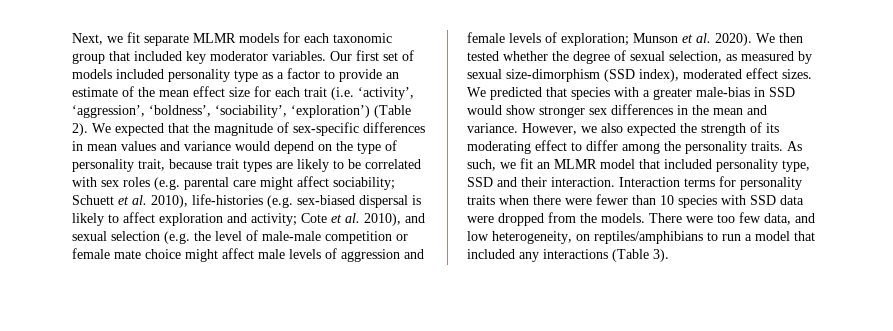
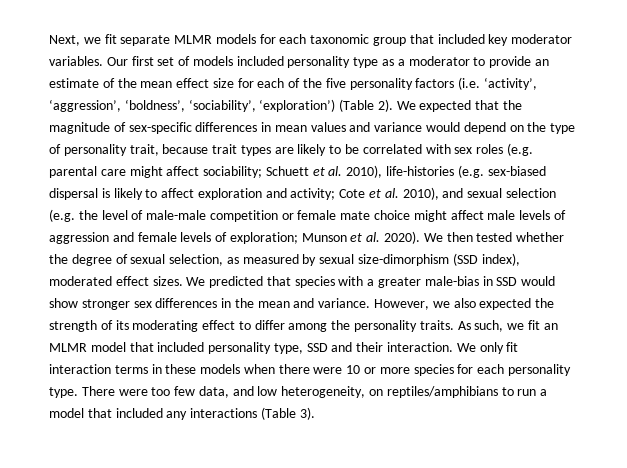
[287,68,320,79] factor -> [408,56,470,66] moderator
[304,87,327,97] trait -> [288,78,455,90] of the five personality factors
[619,176,802,190] [467,194,804,208] [467,212,645,226] Interaction terms for personality traits when there were fewer than 10 species with SSD data were dropped from the models. -> [456,342,519,354] [49,364,571,376] [49,387,78,398] We only fit interaction terms in these models when there were 10 or more species for each personality type.

